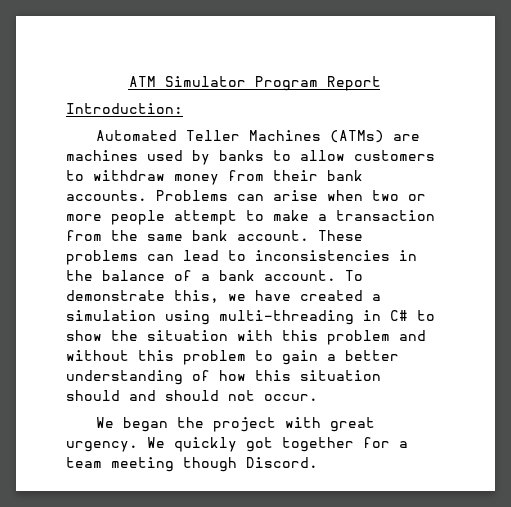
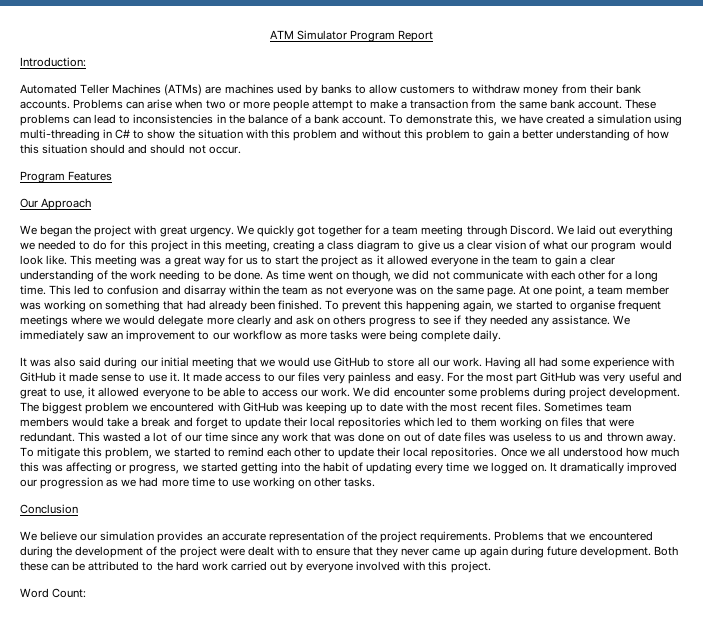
(318, 397) none -> [20,171,113,183] [20,198,92,210] // Program Features // Our Approach
[183,457,318,472] though Discord. -> [466,225,674,237] [20,240,672,252] [20,255,615,267] [20,270,659,282] [20,285,670,297] [20,300,661,312] [20,315,630,327] [20,330,502,342] [20,357,675,369] [20,372,682,384] [20,387,681,399] [20,402,632,414] [20,417,635,429] [20,432,676,444] [20,447,680,459] [20,462,678,474] [20,477,376,489] [20,504,78,514] [20,531,653,543] [20,546,679,558] [20,561,491,573] [20,588,87,598] through Discord. We laid out everything we needed to do for this project in this meeting, creating a class diagram to give us a clear vision of what our program would look like. This meeting was a great way for us to start the project as it allowed everyone in the team to gain a clear understanding of the work needing to be done. As time went on though, we did not communicate with each other for a long time. This led to confusion and disarray within the team as not everyone was on the same page. At one point, a team member was working on something that had already been finished. To prevent this happening again, we started to organise frequent meetings where we would delegate more clearly and ask on others progress to see if they needed any assistance. We immediately saw an improvement to our workflow as more tasks were being complete daily. // It was also said during our initial meeting that we would use GitHub to store all our work. Having all had some experience with GitHub it made sense to use it. It made access to our files very painless and easy. For the most part GitHub was very useful and great to use, it allowed everyone to be able to access our work. We did encounter some problems during project development. The biggest problem we encountered with GitHub was keeping up to date with the most recent files. Sometimes team members would take a break and forget to update their local repositories which led to them working on files that were redundant. This wasted a lot of our time since any work that was done on out of date files was useless to us and thrown away. To mitigate this problem, we started to remind each other to update their local repositories. Once we all understood how much this was affecting or progress, we started getting into the habit of updating every time we logged on. It dramatically improved our progression as we had more time to use working on other tasks. // Conclusion // We believe our simulation provides an accurate representation of the project requirements. Problems that we encountered during the development of the project were dealt with to ensure that they never came up again during future development. Both these can be attributed to the hard work carried out by everyone involved with this project. // Word Count:

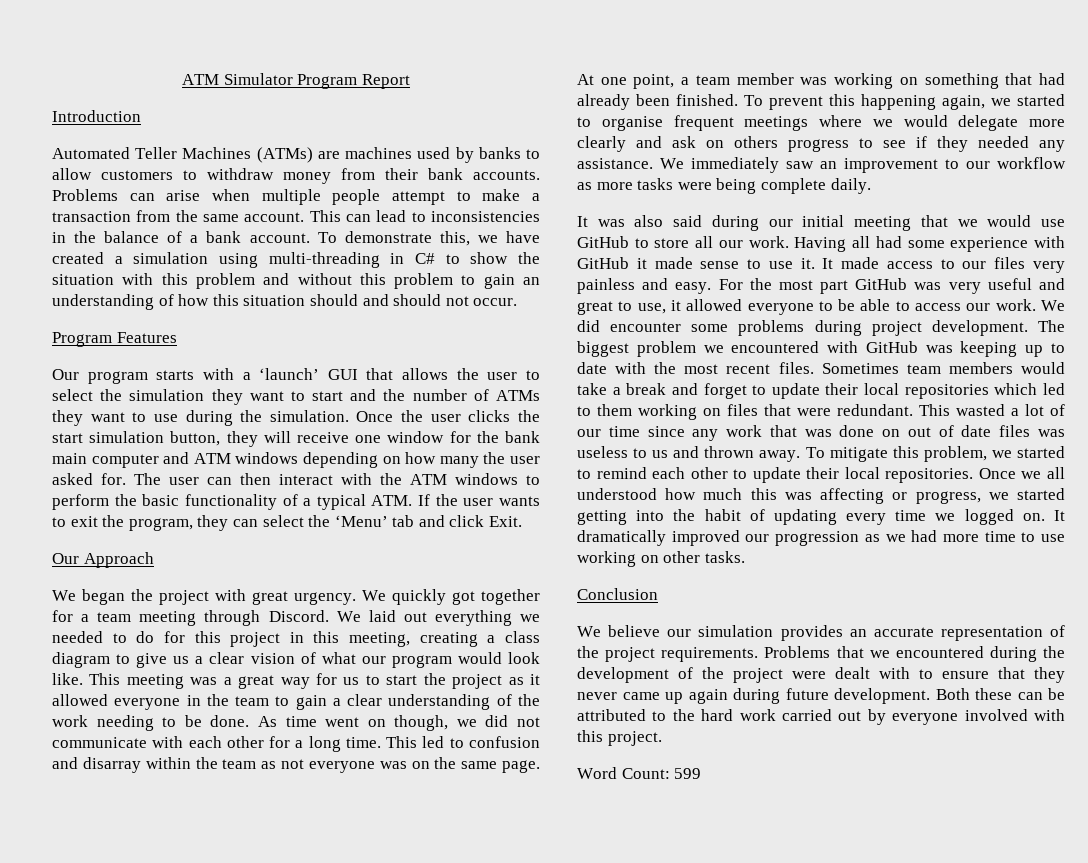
[20,57,86,67] Introduction: -> [52,110,141,122] Introduction
[205,100,270,109] two or more -> [261,189,321,205] multiple
[549,99,656,109] [20,114,70,126] bank account. These problems -> [244,210,341,222] account. This
[512,129,553,139] a better -> [523,277,540,285] an
(113, 176) none -> [52,368,540,384] [52,389,540,405] [52,410,540,426] [52,431,540,447] [52,452,541,468] [52,473,540,485] [52,494,540,510] [52,515,523,531] // Our program starts with a ‘launch’ GUI that allows the user to select the simulation they want to start and the number of ATMs they want to use during the simulation. Once the user clicks the start simulation button, they will receive one window for the bank main computer and ATM windows depending on how many the user asked for. The user can then interact with the ATM windows to perform the basic functionality of a typical ATM. If the user wants to exit the program, they can select the ‘Menu’ tab and click Exit.
(87, 593) none -> [674,768,702,779] 599

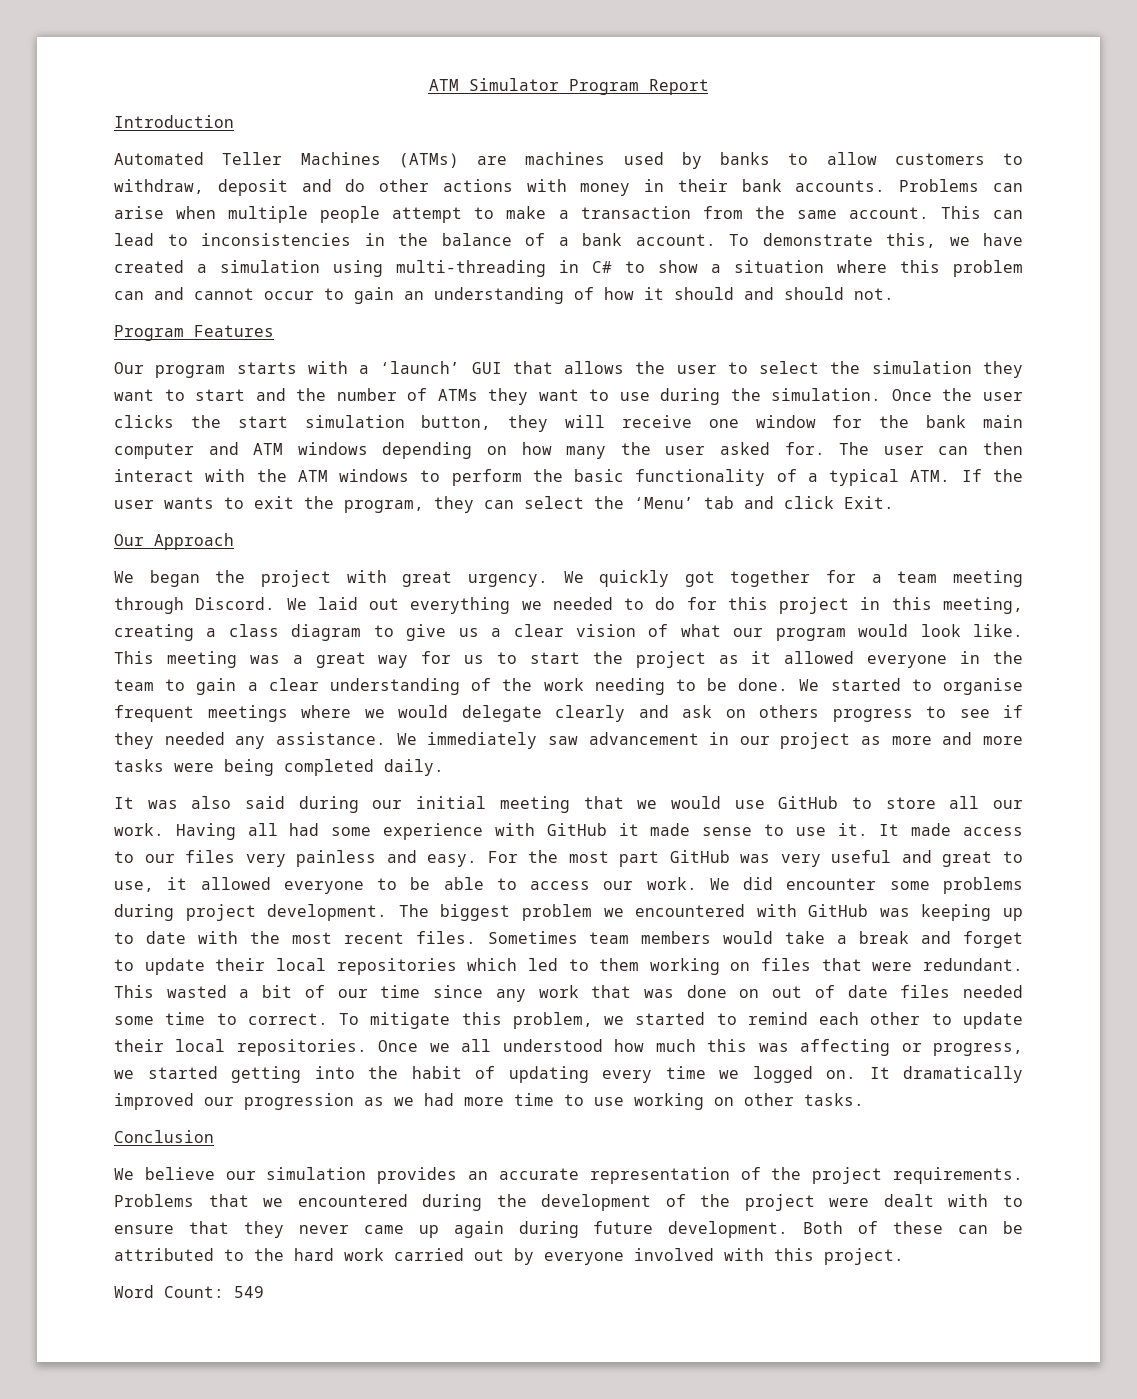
[207,168,375,184] withdraw money from -> [114,179,665,196] withdraw, deposit and do other actions with money in
[518,252,540,264] [52,273,454,289] the situation with this problem and without this problem -> [711,260,1023,277] [114,287,314,300] a situation where this problem can and cannot occur
[212,294,306,306] this situation -> [644,287,664,300] it
[445,296,518,306] not occur. -> [854,288,894,300] not.
[257,715,540,731] [52,736,540,752] [52,757,540,773] [577,73,1065,89] [577,94,1011,110] As time went on though, we did not communicate with each other for a long time. This led to confusion and disarray within the team as not everyone was on the same page. At one point, a team member was working on something that had already been finished. To prevent this happening again, we -> [799,679,820,691] We
[1029,119,1065,127] more -> (542, 713) none
[820,157,1066,173] [577,182,592,190] an improvement to our workflow as -> [588,732,973,749] advancement in our project as more and
[760,178,826,194] complete -> [284,759,374,776] completed
[1025,404,1044,416] lot -> [262,985,293,998] bit
[1038,429,1065,437] [577,446,801,462] was useless to us and thrown away. -> [962,985,1023,998] [114,1012,328,1025] needed some time to correct.
(970, 694) none -> [858,1221,879,1234] of
[674,768,702,779] 599 -> [234,1286,264,1298] 549

